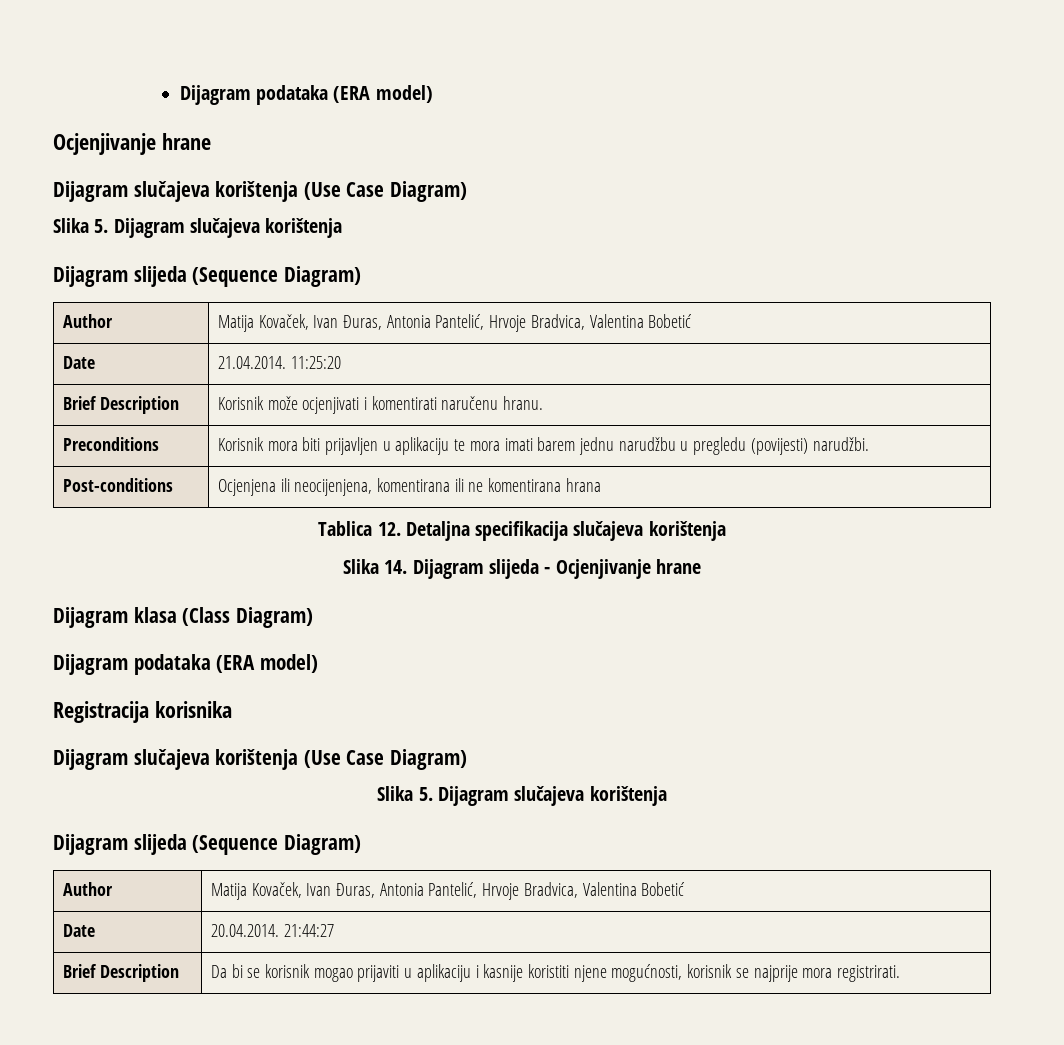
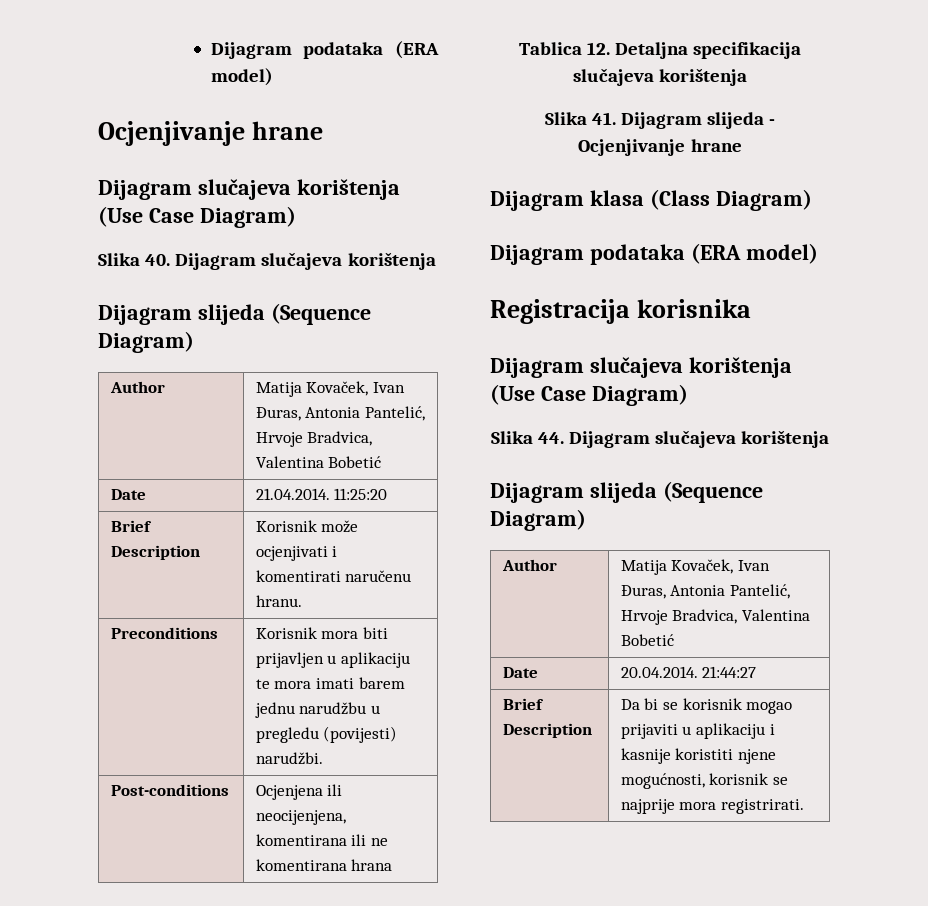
[94,219,109,233] 5. -> [145,254,171,266] 40.
[384,560,408,574] 14. -> [591,112,616,125] 41.
[418,787,433,801] 5. -> [537,432,564,444] 44.

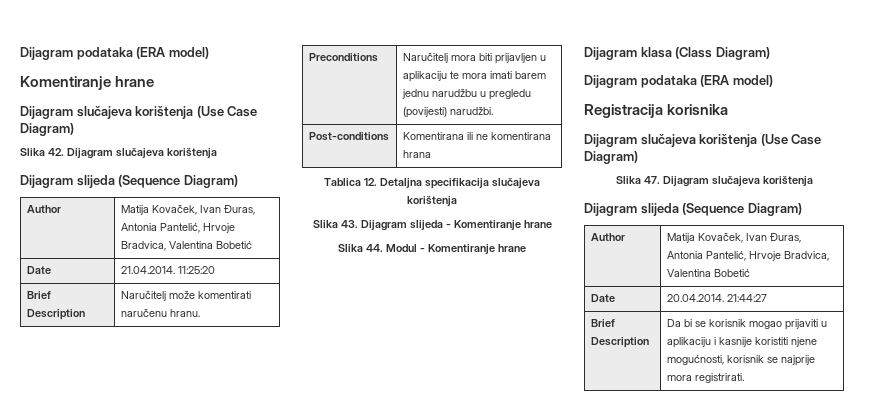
[210,41,439,59] [210,68,273,86] [98,121,245,146] Dijagram podataka (ERA model) // Ocjenjivanje -> [20,47,209,60] [20,76,111,90] Dijagram podataka (ERA model) // Komentiranje
[145,254,171,266] 40. -> [48,148,64,156] 42.
[255,520,359,533] [255,546,338,561] Korisnik može ocjenjivati i -> [120,291,195,301] Naručitelj može
[255,627,317,639] Korisnik -> [402,53,448,63] Naručitelj
[255,784,343,800] [255,810,346,825] [255,834,347,846] Ocjenjena ili neocijenjena, komentirana -> [402,132,464,140] Komentirana
[591,112,616,125] 41. -> [340,220,358,228] 43.
[578,139,686,156] Ocjenjivanje -> [453,220,552,231] [338,244,495,255] Komentiranje hrane // Slika 44. Modul - Komentiranje
[537,432,564,444] 44. -> [643,176,660,184] 47.

